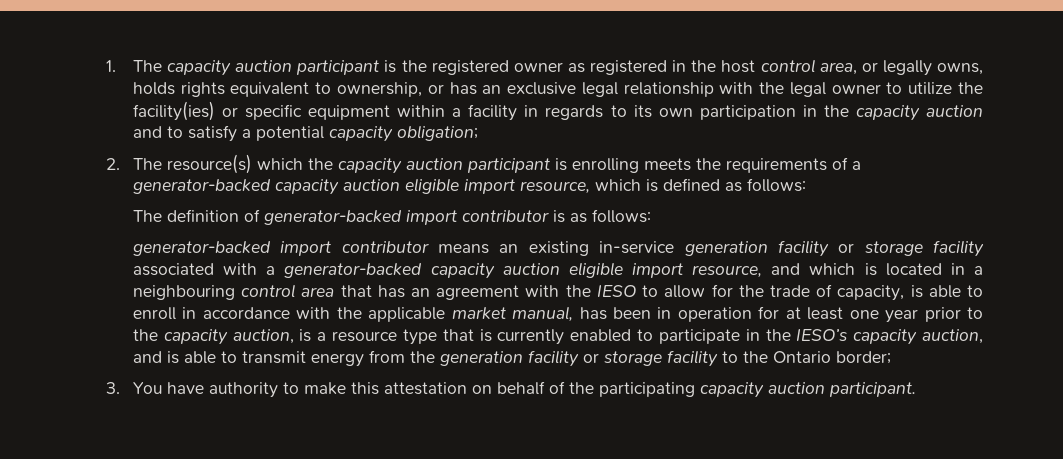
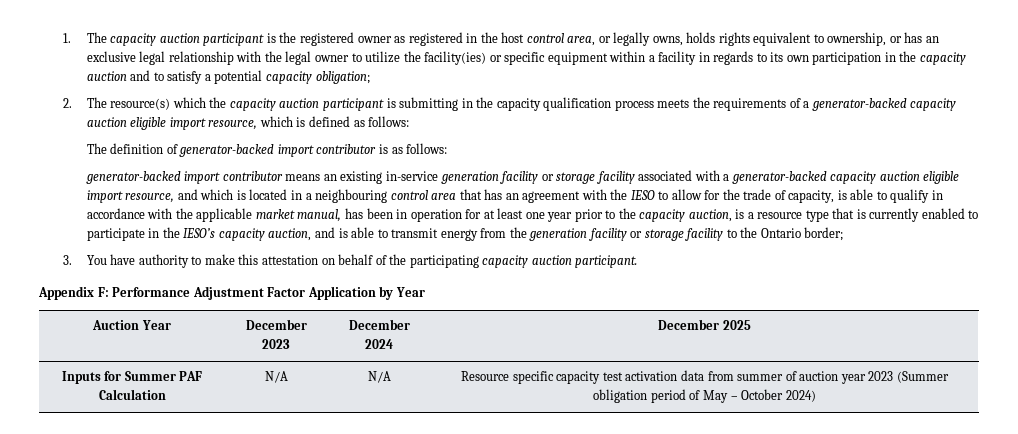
[571,158,639,173] enrolling -> [399,97,654,111] submitting in the capacity qualification process
[132,307,176,320] enroll -> [890,189,930,203] qualify
(916, 389) none -> [38,286,425,300] [92,320,171,330] [245,319,307,330] [262,339,290,349] [348,319,410,330] [365,339,393,349] [658,319,751,330] [61,371,203,384] [98,389,166,400] [264,371,288,383] [367,371,391,383] [461,370,949,384] [593,389,816,403] // Appendix F: Performance Adjustment Factor Application by Year // Auction Year | December 2023 | December 2024 | December 2025 // Inputs for Summer PAF Calculation | N/A | N/A | Resource specific capacity test activation data from summer of auction year 2023 (Summer obligation period of May – October 2024)

